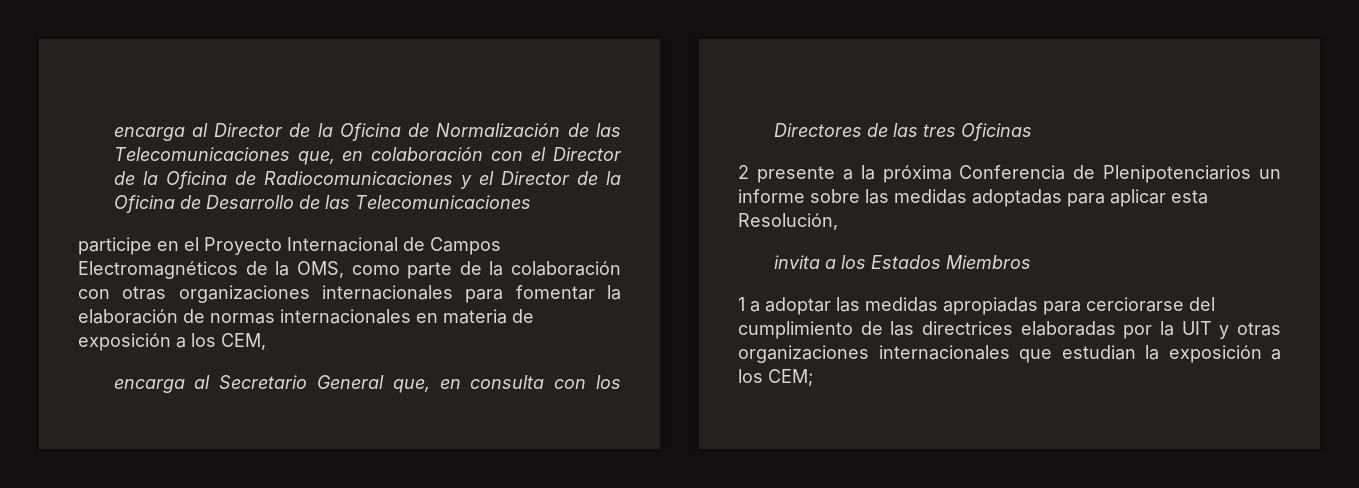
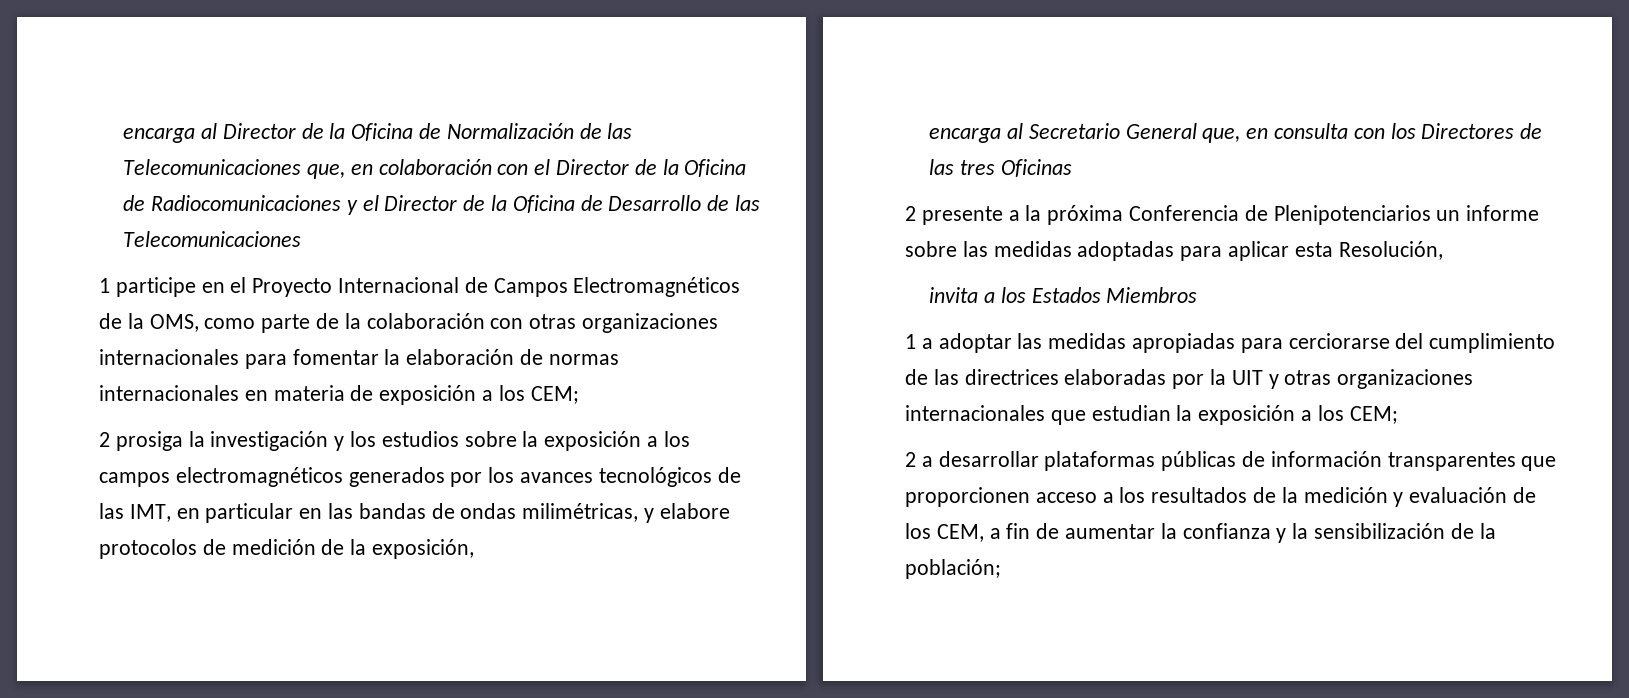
(531, 202) none -> [99,278,110,293] 1
[221,333,266,350] CEM, -> [530,386,579,404] [99,431,690,451] [99,467,741,487] [99,503,730,523] [99,539,475,559] CEM; // 2 prosiga la investigación y los estudios sobre la exposición a los campos electromagnéticos generados por los avances tecnológicos de las IMT, en particular en las bandas de ondas milimétricas, y elabore protocolos de medición de la exposición,
(813, 377) none -> [905,451,1557,471] [905,487,1537,507] [905,523,1496,543] [905,559,1001,579] // 2 a desarrollar plataformas públicas de información transparentes que proporcionen acceso a los resultados de la medición y evaluación de los CEM, a fin de aumentar la confianza y la sensibilización de la población;

